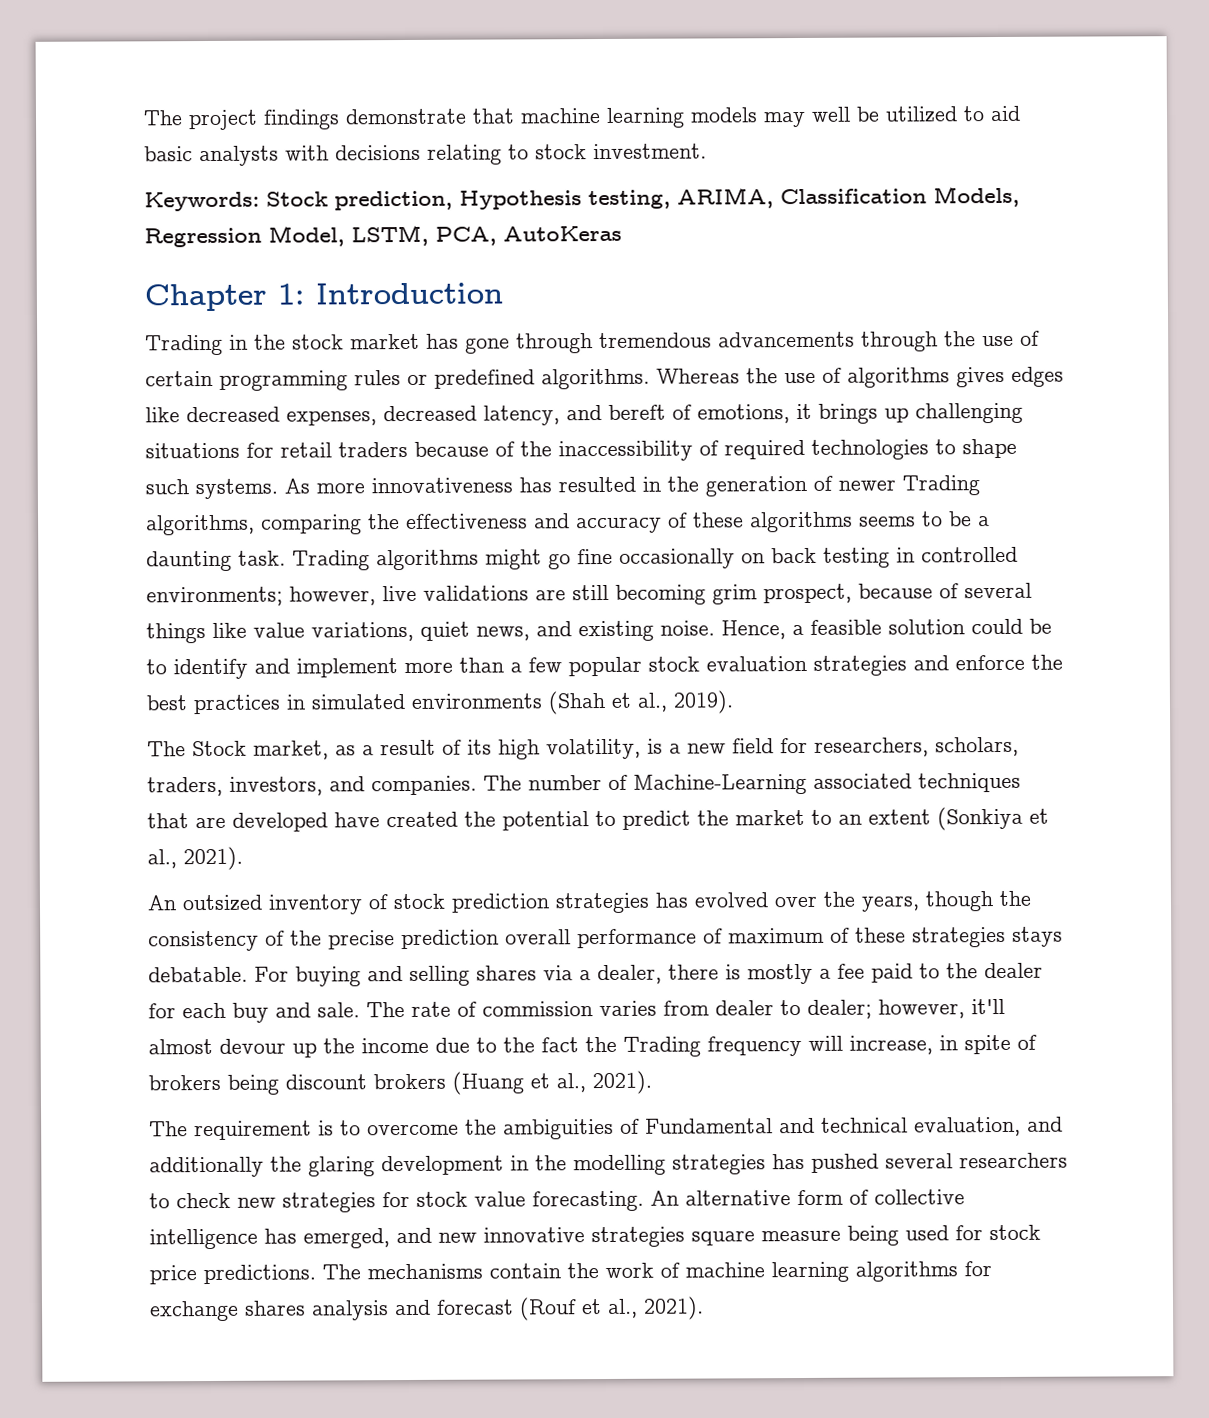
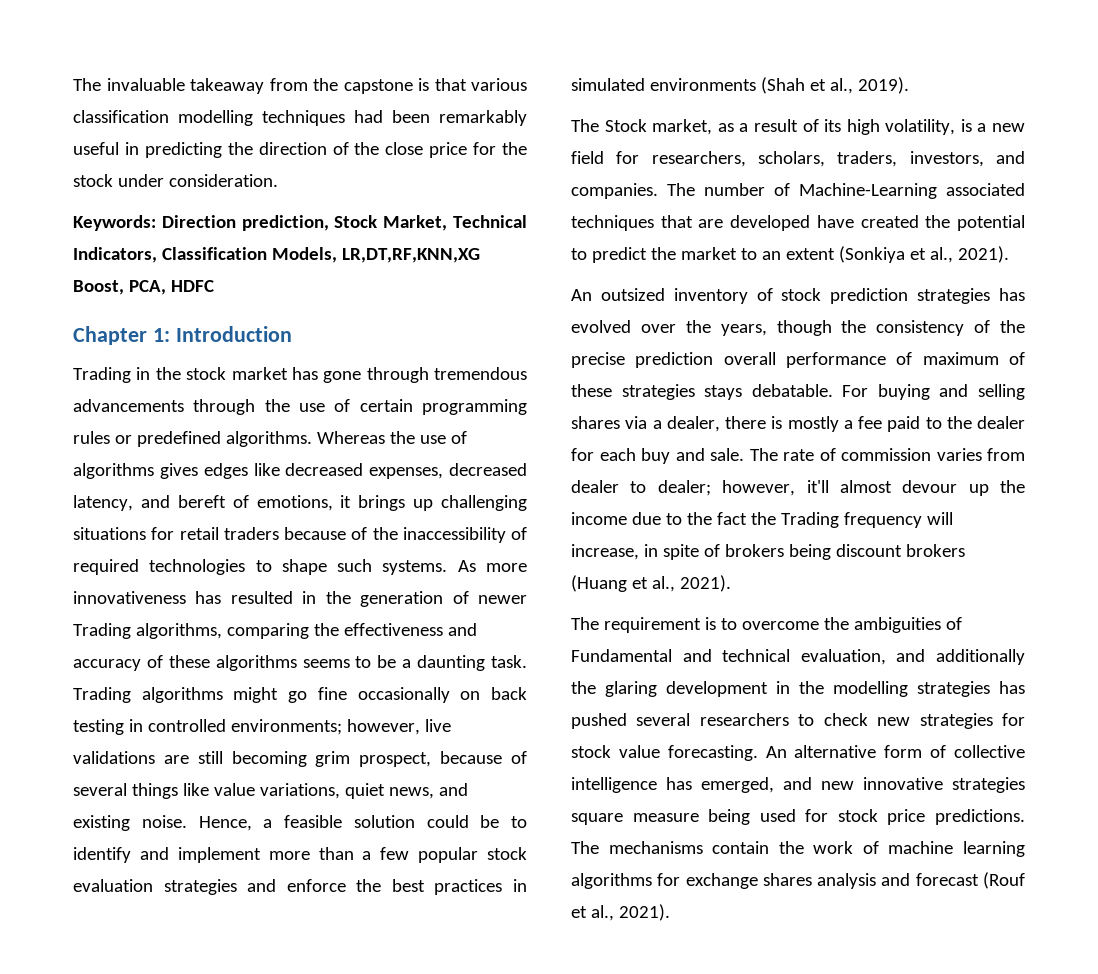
[143,105,1021,131] [144,143,707,167] [144,185,1020,212] [144,224,622,248] The project findings demonstrate that machine learning models may well be utilized to aid basic analysts with decisions relating to stock investment. // Keywords: Stock prediction, Hypothesis testing, ARIMA, Classification Models, Regression Model, LSTM, PCA, AutoKeras -> [73,78,527,94] [73,110,527,126] [73,142,527,158] [73,174,278,187] [73,215,527,231] [73,247,480,263] [73,280,214,295] The invaluable takeaway from the capstone is that various classification modelling techniques had been remarkably useful in predicting the direction of the close price for the stock under consideration. // Keywords: Direction prediction, Stock Market, Technical Indicators, Classification Models, LR,DT,RF,KNN,XG Boost, PCA, HDFC

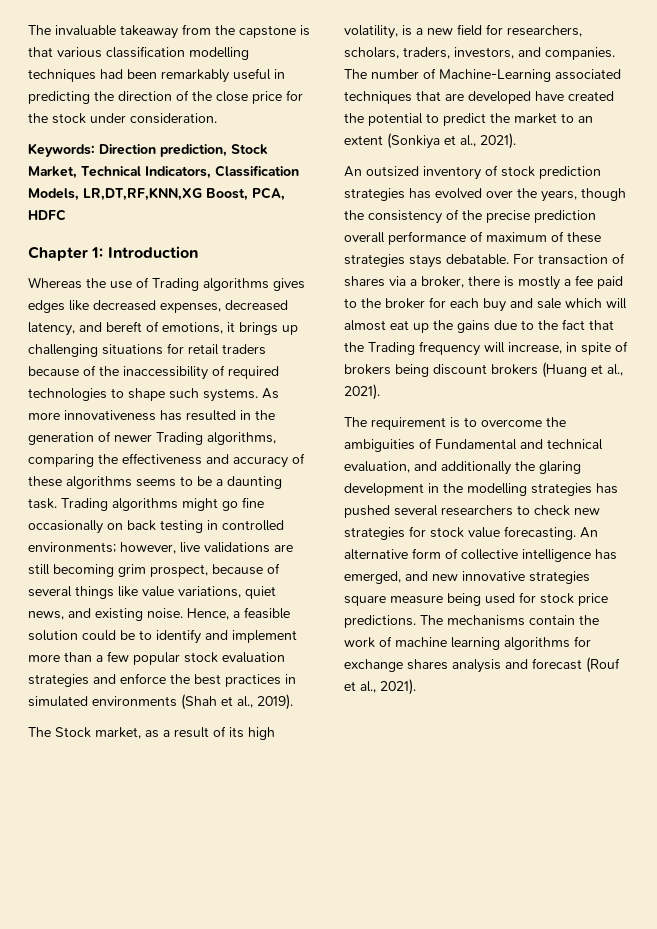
[73,367,527,383] [73,399,527,415] [73,431,312,447] Trading in the stock market has gone through tremendous advancements through the use of certain programming rules or predefined algorithms. -> (198, 252) none
(467, 437) none -> [152,278,199,291] Trading
[877,384,1025,400] buying and selling -> [538,253,625,265] transaction of
[666,416,720,432] dealer, -> [421,276,464,288] broker,
[977,416,1025,429] dealer -> [385,298,425,309] broker
[710,448,1025,461] [571,480,958,496] sale. The rate of commission varies from dealer to dealer; however, it'll almost devour -> [537,298,627,309] [344,320,409,331] sale which will almost eat
[571,512,627,525] income -> [457,320,490,333] gains
(747, 518) none -> [589,320,614,330] that

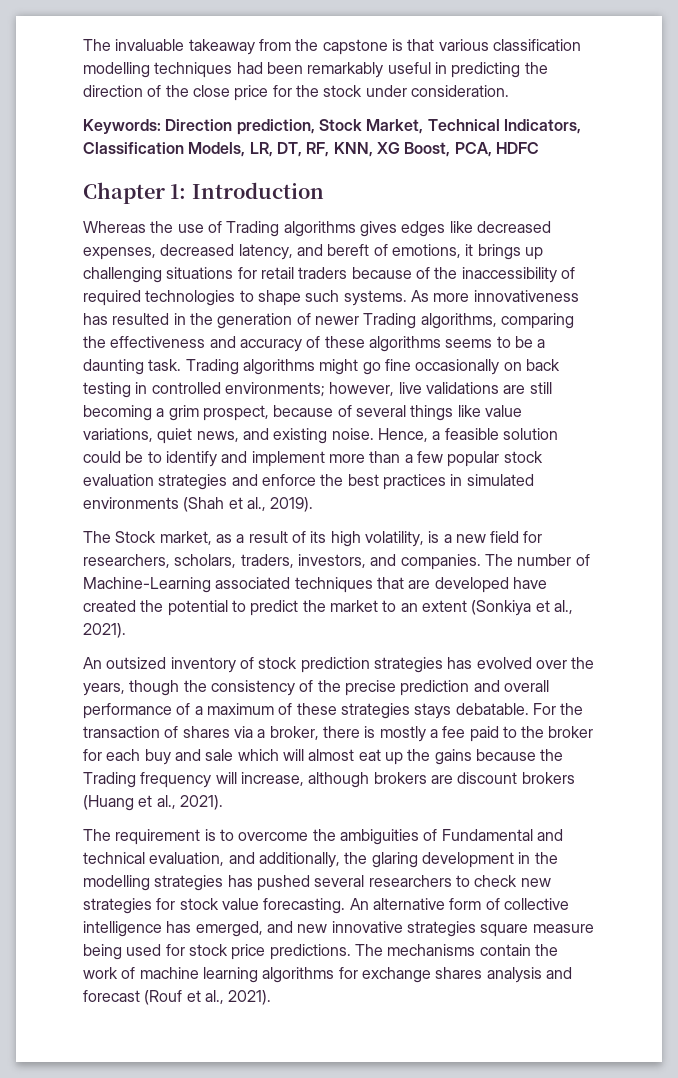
[83,187,202,201] LR,DT,RF,KNN,XG -> [249,142,400,157] LR, DT, RF, KNN, XG
(114, 570) none -> [156,408,165,417] a
(596, 216) none -> [473,680,500,692] and
(483, 236) none -> [194,706,203,715] a
(534, 259) none -> [560,703,584,715] the
[494,319,614,330] due to the fact that -> [475,749,536,761] because
[566,341,628,355] [344,364,429,377] in spite of brokers being -> [308,772,453,788] although brokers are
[441,461,511,475] additionally -> [258,852,340,868] additionally,

